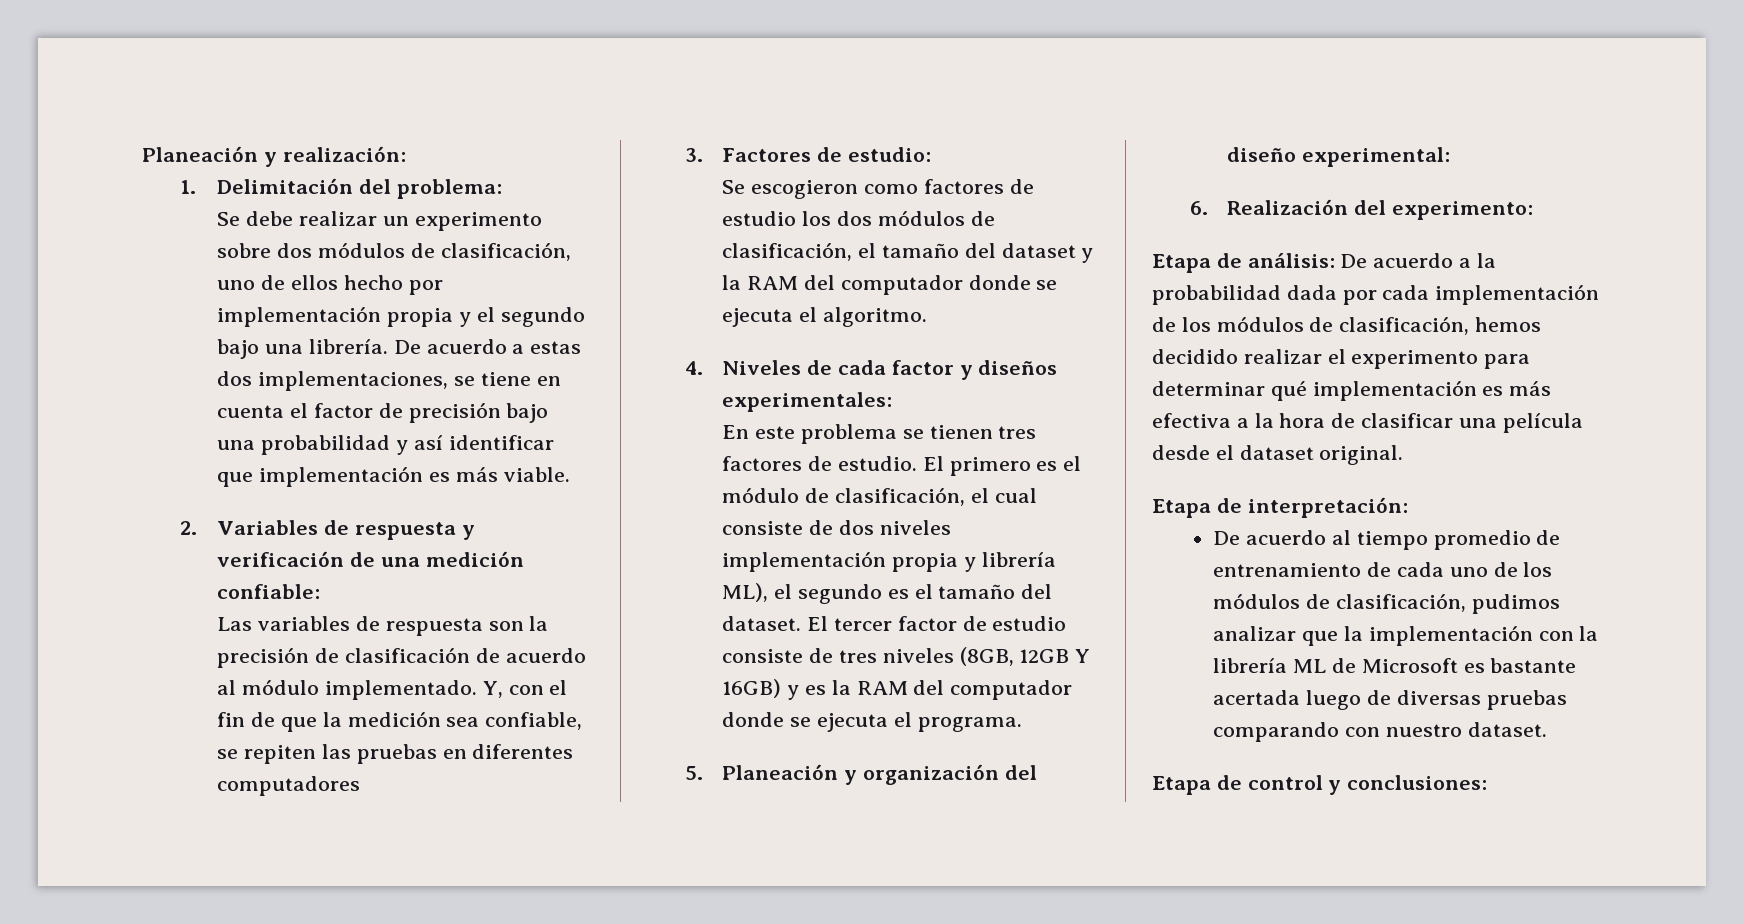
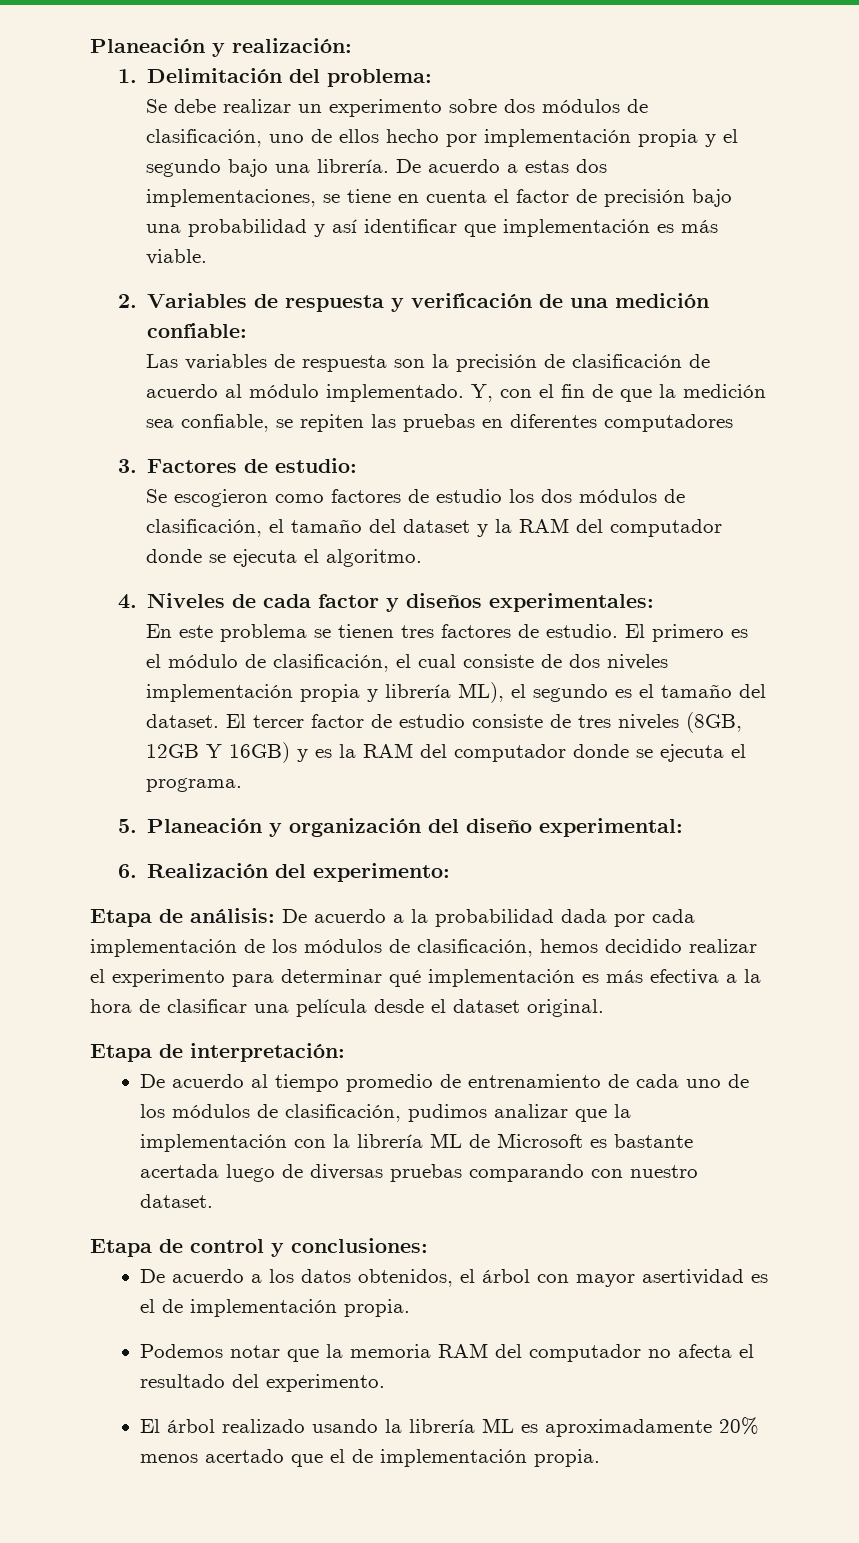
(1488, 782) none -> [140,1269,769,1287] [140,1299,411,1317] [140,1343,755,1362] [140,1374,386,1392] [140,1417,760,1437] [140,1449,601,1467] // De acuerdo a los datos obtenidos, el árbol con mayor asertividad es el de implementación propia. // Podemos notar que la memoria RAM del computador no afecta el resultado del experimento. // El árbol realizado usando la librería ML es aproximadamente 20% menos acertado que el de implementación propia.

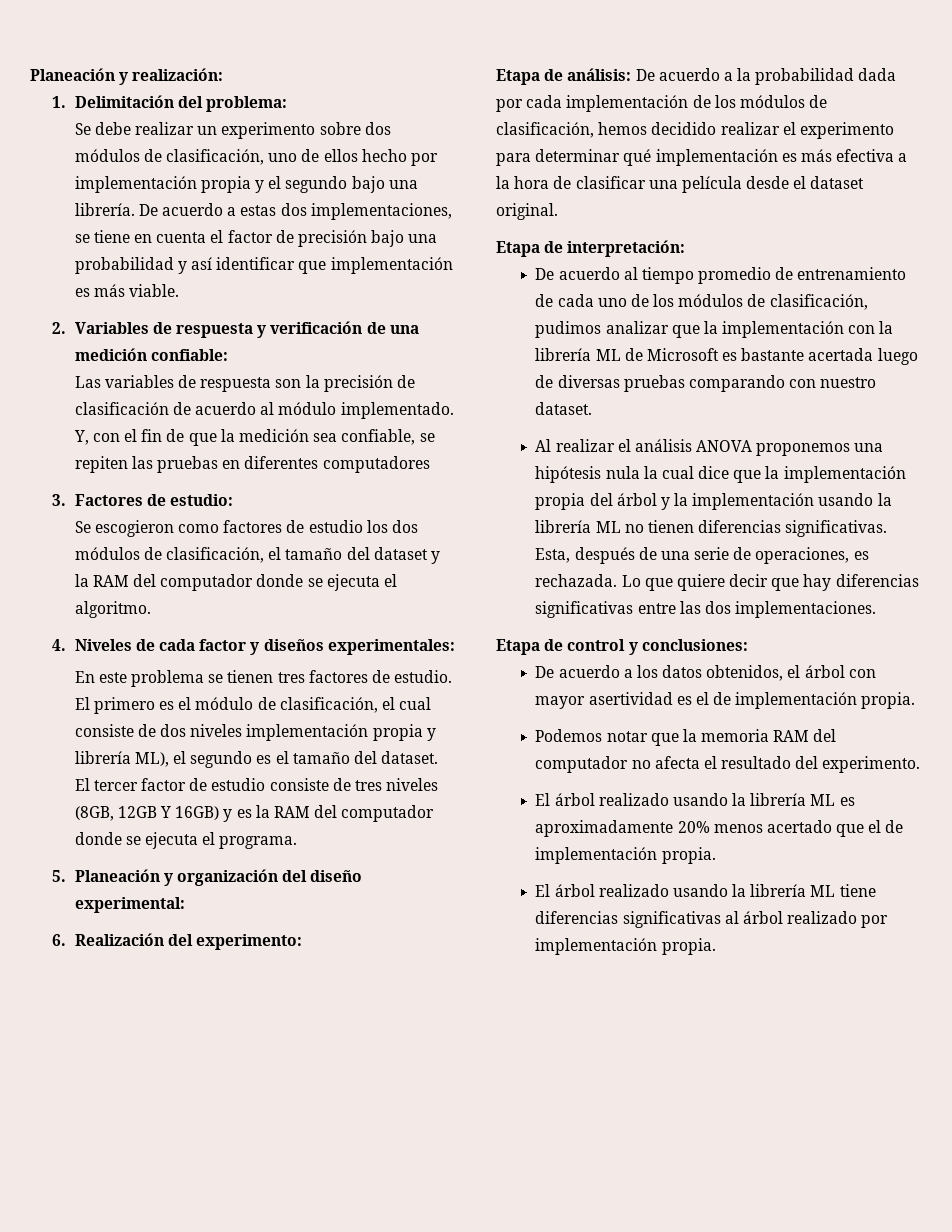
(214, 1201) none -> [535,439,884,456] [535,466,906,483] [535,493,892,510] [535,520,888,537] [535,547,869,564] [535,574,919,591] [535,601,877,618] // Al realizar el análisis ANOVA proponemos una hipótesis nula la cual dice que la implementación propia del árbol y la implementación usando la librería ML no tienen diferencias significativas. Esta, después de una serie de operaciones, es rechazada. Lo que quiere decir que hay diferencias significativas entre las dos implementaciones.
(601, 1458) none -> [535,884,876,897] [535,911,889,928] [535,938,716,955] // El árbol realizado usando la librería ML tiene diferencias significativas al árbol realizado por implementación propia.

